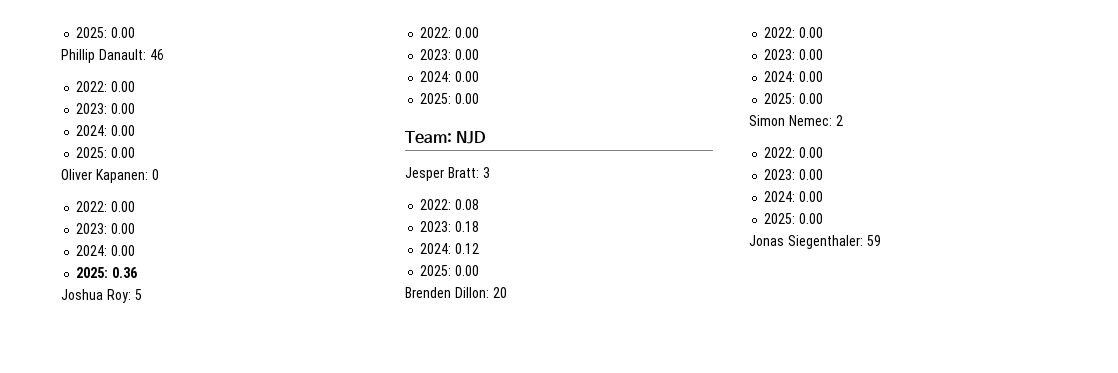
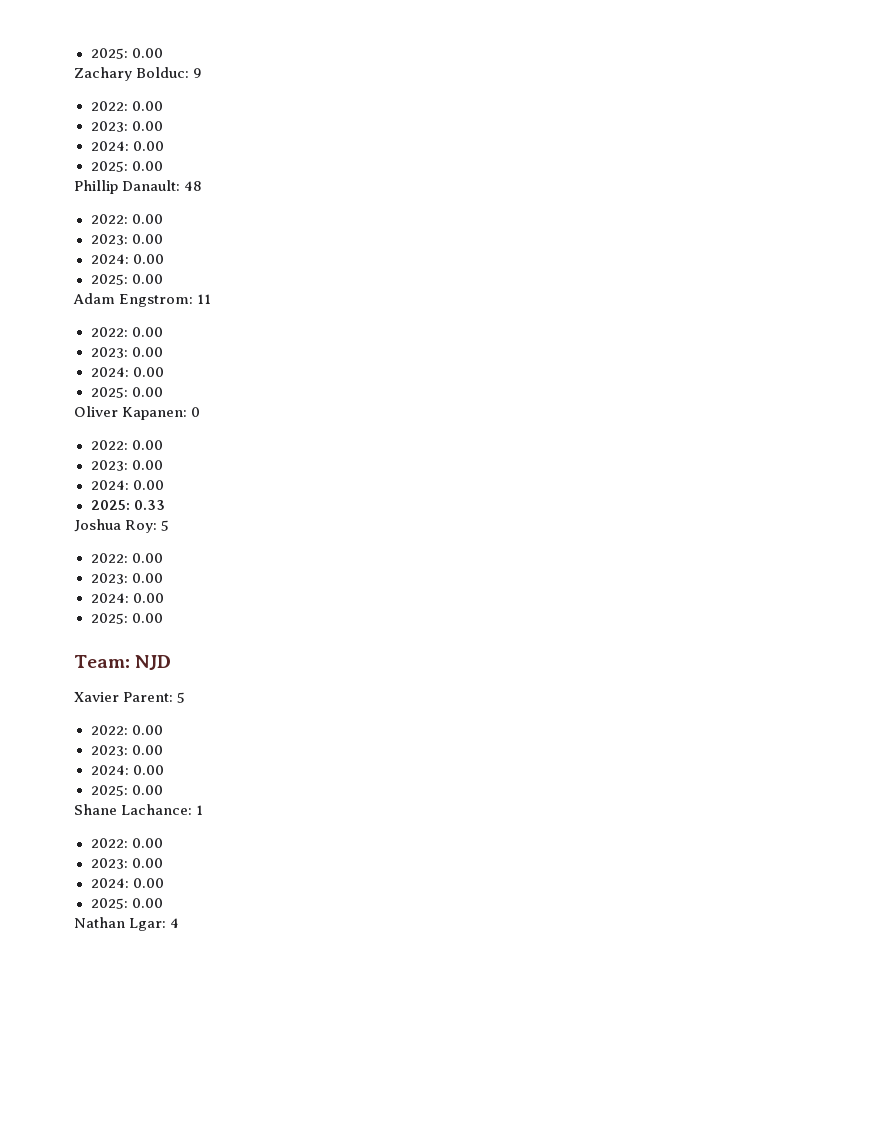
[76,27,136,38] [61,49,164,63] 2025: 0.00 // Phillip Danault: 46 -> [90,48,163,59] [74,67,203,81] [90,101,163,111] [90,121,163,132] [90,141,164,151] [90,161,163,172] [74,180,203,194] [90,214,163,224] [90,234,163,245] [90,254,164,264] [90,274,163,285] [73,293,212,307] 2025: 0.00 // Zachary Bolduc: 9 // 2022: 0.00 // 2023: 0.00 // 2024: 0.00 // 2025: 0.00 // Phillip Danault: 48 // 2022: 0.00 // 2023: 0.00 // 2024: 0.00 // 2025: 0.00 // Adam Engstrom: 11
[112,267,138,278] 0.36 -> [133,500,165,510] 0.33
[405,167,490,181] [420,199,480,210] [420,221,480,232] [420,243,480,254] [420,265,480,276] [405,287,507,298] [764,27,824,38] [764,49,824,60] [764,71,824,82] [764,93,824,104] [749,115,843,126] [764,147,824,158] [764,169,824,180] [764,191,824,202] [764,213,824,224] [749,235,881,249] Jesper Bratt: 3 // 2022: 0.08 // 2023: 0.18 // 2024: 0.12 // 2025: 0.00 // Brenden Dillon: 20 // 2022: 0.00 // 2023: 0.00 // 2024: 0.00 // 2025: 0.00 // Simon Nemec: 2 // 2022: 0.00 // 2023: 0.00 // 2024: 0.00 // 2025: 0.00 // Jonas Siegenthaler: 59 -> [74,692,186,703] [90,725,163,735] [90,745,163,756] [90,765,164,775] [90,785,163,796] [74,804,204,815] [90,838,163,848] [90,858,163,869] [90,878,164,888] [90,898,163,909] [74,917,180,931] Xavier Parent: 5 // 2022: 0.00 // 2023: 0.00 // 2024: 0.00 // 2025: 0.00 // Shane Lachance: 1 // 2022: 0.00 // 2023: 0.00 // 2024: 0.00 // 2025: 0.00 // Nathan Lgar: 4

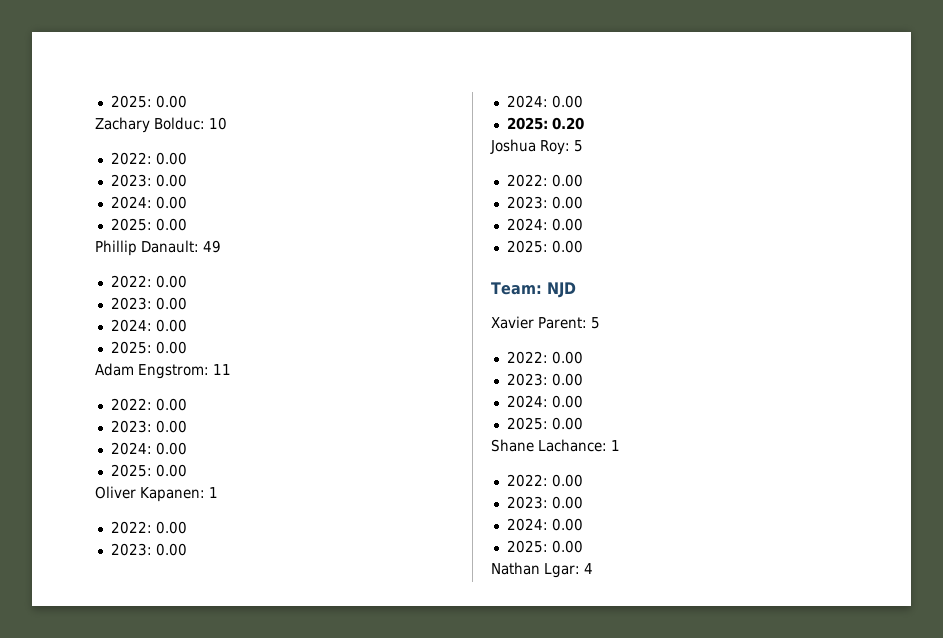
[193,68,203,78] 9 -> [209,117,227,130] 10
[184,181,203,191] 48 -> [203,240,221,253] 49
[191,407,201,417] [90,440,163,450] [90,460,163,471] [90,480,164,490] [90,500,165,510] 0 // 2022: 0.00 // 2023: 0.00 // 2024: 0.00 // 2025: 0.33 -> [209,487,218,498] [110,521,187,534] [110,543,187,556] [506,95,583,108] [506,117,584,130] 1 // 2022: 0.00 // 2023: 0.00 // 2024: 0.00 // 2025: 0.20

